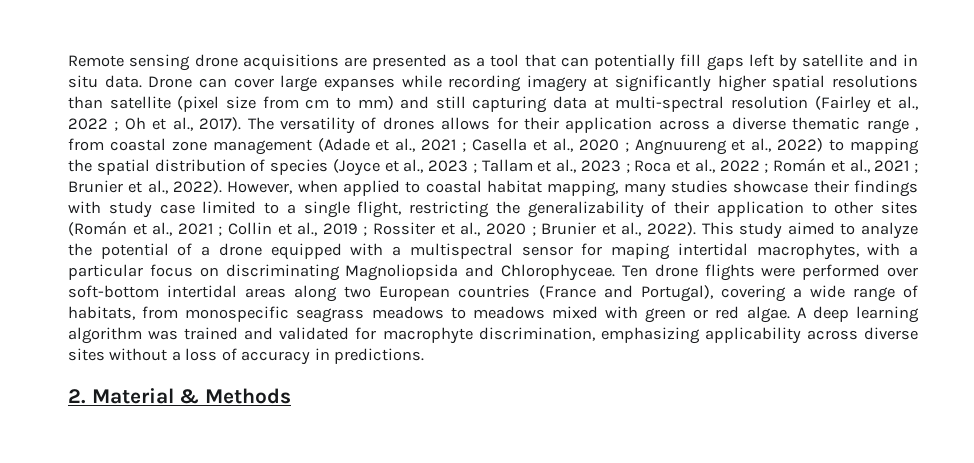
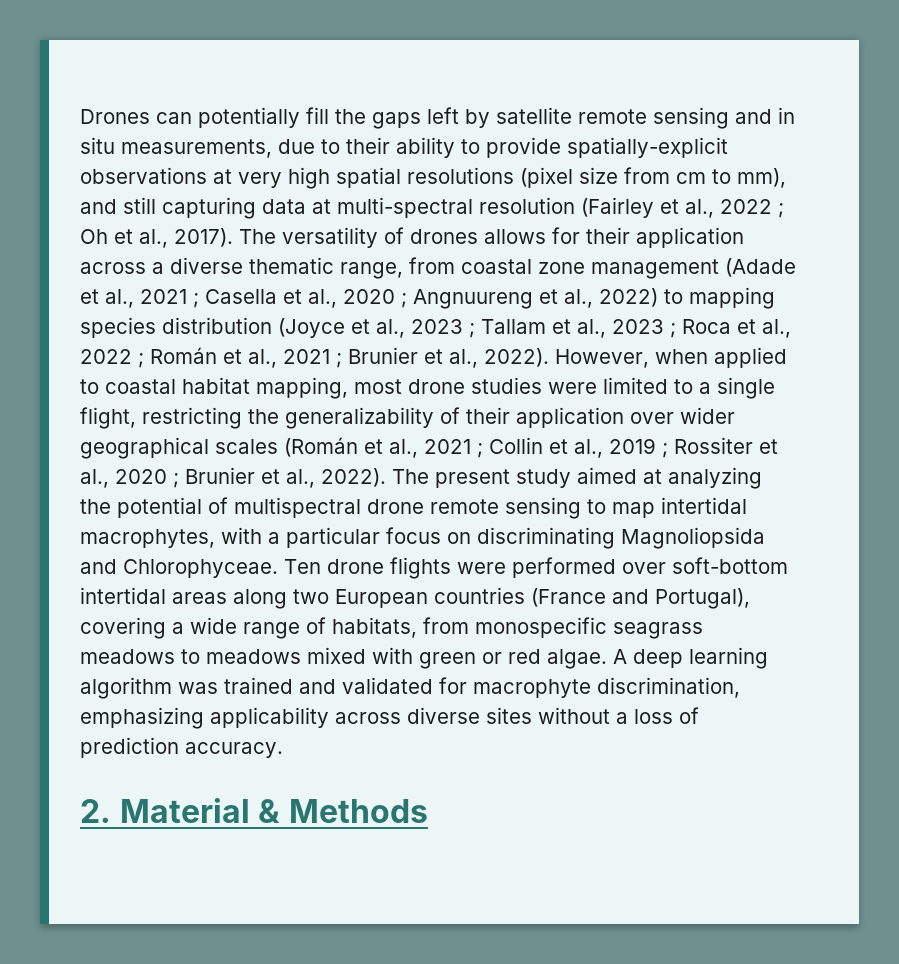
[68,54,556,71] Remote sensing drone acquisitions are presented as a tool that -> [80,109,150,124] Drones
(702, 60) none -> [335,109,366,124] the
(864, 60) none -> [578,107,729,129] remote sensing
[104,75,918,92] [68,96,171,109] data. Drone can cover large expanses while recording imagery at significantly higher spatial resolutions than satellite -> [121,137,728,158] [80,167,514,189] measurements, due to their ability to provide spatially-explicit observations at very high spatial resolutions
[357,96,394,110] mm) -> [737,168,786,188] mm),
[866,119,919,134] range , -> [340,262,403,279] range,
[68,159,328,175] the spatial distribution of species -> [80,317,272,338] species distribution
[623,180,919,197] [68,201,195,218] many studies showcase their findings with study case -> [354,377,597,394] most drone studies were
[811,201,918,214] to other sites -> [630,407,735,424] [80,437,278,459] over wider geographical scales
[701,222,918,239] [68,243,671,260] This study aimed to analyze the potential of a drone equipped with a multispectral sensor for maping -> [392,467,762,489] [80,497,655,519] The present study aimed at analyzing the potential of multispectral drone remote sensing to map
[241,348,425,365] accuracy in predictions. -> [80,737,283,758] prediction accuracy.

